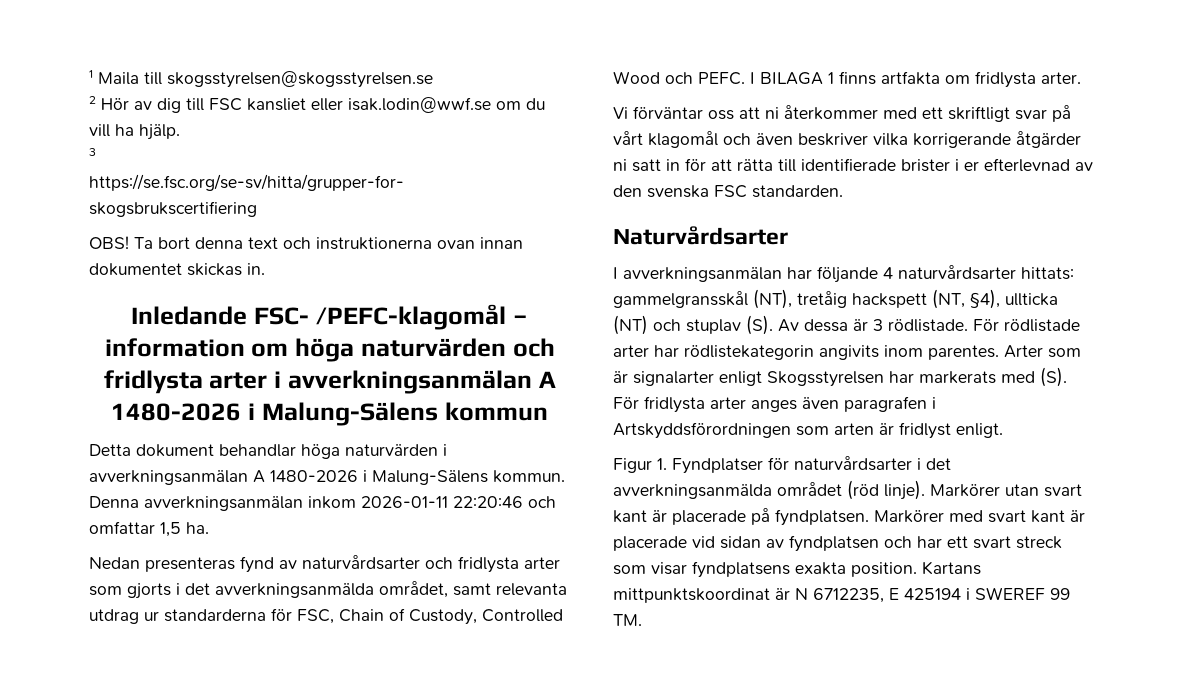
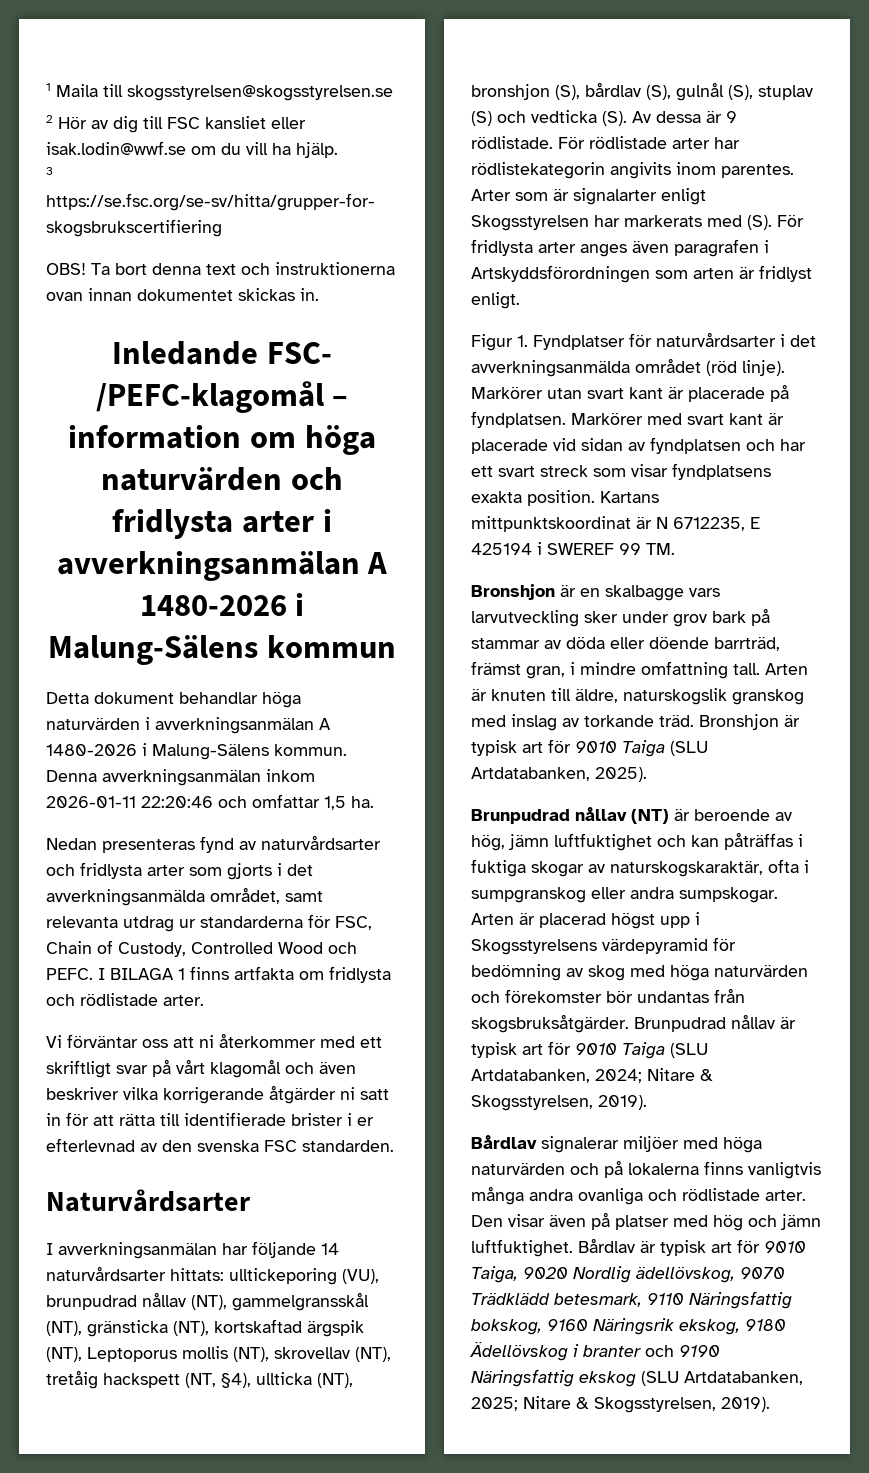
(1036, 79) none -> [46,993,158,1006] och rödlistade
[883,267,893,279] 4 -> [321,1243,339,1255] 14
[613,291,748,308] gammelgransskål -> [229,1268,379,1285] [46,1292,369,1311] [46,1319,364,1337] [46,1346,350,1362] ulltickeporing (VU), brunpudrad nållav (NT), gammelgransskål (NT), gränsticka (NT), kortskaftad ärgspik (NT), Leptoporus mollis (NT), skrovellav
[613,315,741,335] (NT) och stuplav -> [317,1373,353,1388] [471,82,813,101] [471,110,597,126] (NT), bronshjon (S), bårdlav (S), gulnål (S), stuplav (S) och vedticka
[873,319,883,331] 3 -> [726,111,737,123] 9
(642, 620) none -> [471,584,720,601] [471,608,770,627] [471,636,780,651] [471,661,808,679] [471,688,804,705] [471,714,800,731] [471,739,708,757] [471,767,647,782] [471,807,792,824] [471,832,803,851] [471,859,809,877] [471,887,778,903] [471,912,700,929] [471,937,736,955] [471,964,808,981] [471,988,745,1003] [471,1014,796,1033] [471,1041,708,1059] [471,1068,713,1083] [471,1095,647,1111] [471,1135,762,1153] [471,1160,821,1179] [471,1186,806,1205] [471,1212,821,1231] [471,1238,806,1257] [471,1266,785,1283] [471,1291,792,1309] [471,1318,786,1335] [470,1341,720,1361] [471,1369,803,1387] [471,1396,770,1413] // Bronshjon är en skalbagge vars larvutveckling sker under grov bark på stammar av döda eller döende barrträd, främst gran, i mindre omfattning tall. Arten är knuten till äldre, naturskogslik granskog med inslag av torkande träd. Bronshjon är typisk art för 9010 Taiga (SLU Artdatabanken, 2025). // Brunpudrad nållav (NT) är beroende av hög, jämn luftfuktighet och kan påträffas i fuktiga skogar av naturskogskaraktär, ofta i sumpgranskog eller andra sumpskogar. Arten är placerad högst upp i Skogsstyrelsens värdepyramid för bedömning av skog med höga naturvärden och förekomster bör undantas från skogsbruksåtgärder. Brunpudrad nållav är typisk art för 9010 Taiga (SLU Artdatabanken, 2024; Nitare & Skogsstyrelsen, 2019). // Bårdlav signalerar miljöer med höga naturvärden och på lokalerna finns vanligtvis många andra ovanliga och rödlistade arter. Den visar även på platser med hög och jämn luftfuktighet. Bårdlav är typisk art för 9010 Taiga, 9020 Nordlig ädellövskog, 9070 Trädklädd betesmark, 9110 Näringsfattig bokskog, 9160 Näringsrik ekskog, 9180 Ädellövskog i branter och 9190 Näringsfattig ekskog (SLU Artdatabanken, 2025; Nitare & Skogsstyrelsen, 2019).

